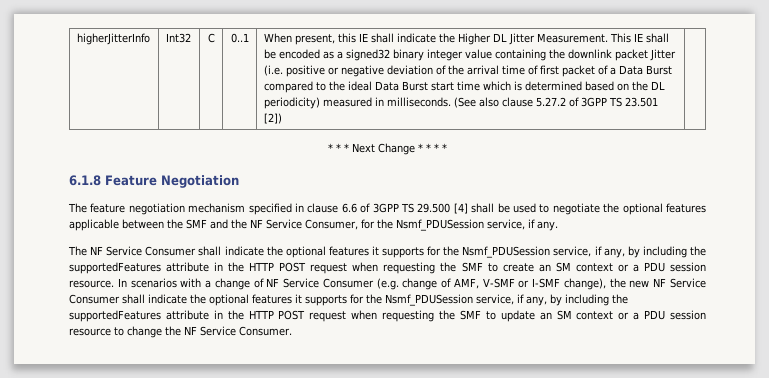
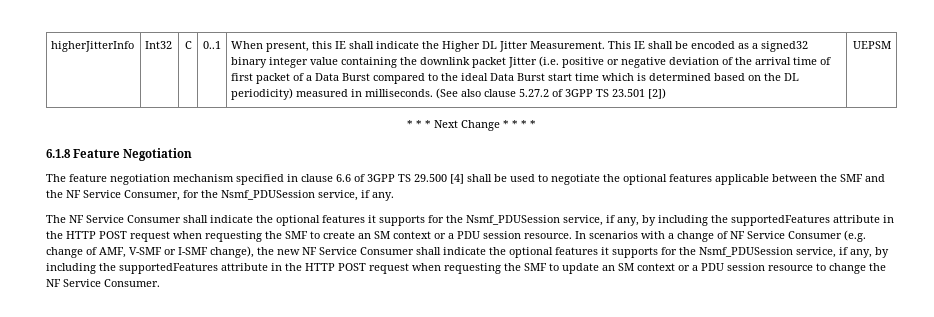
(282, 118) none -> [852,41,891,49] UEPSM

